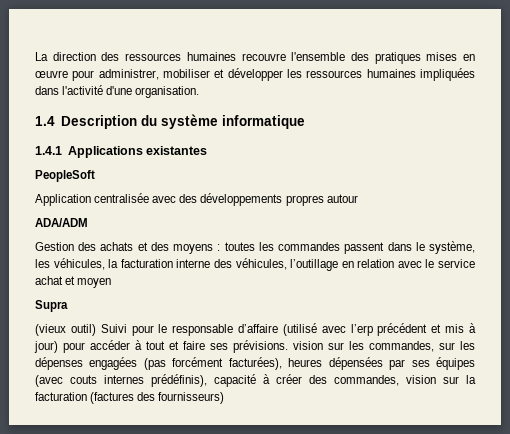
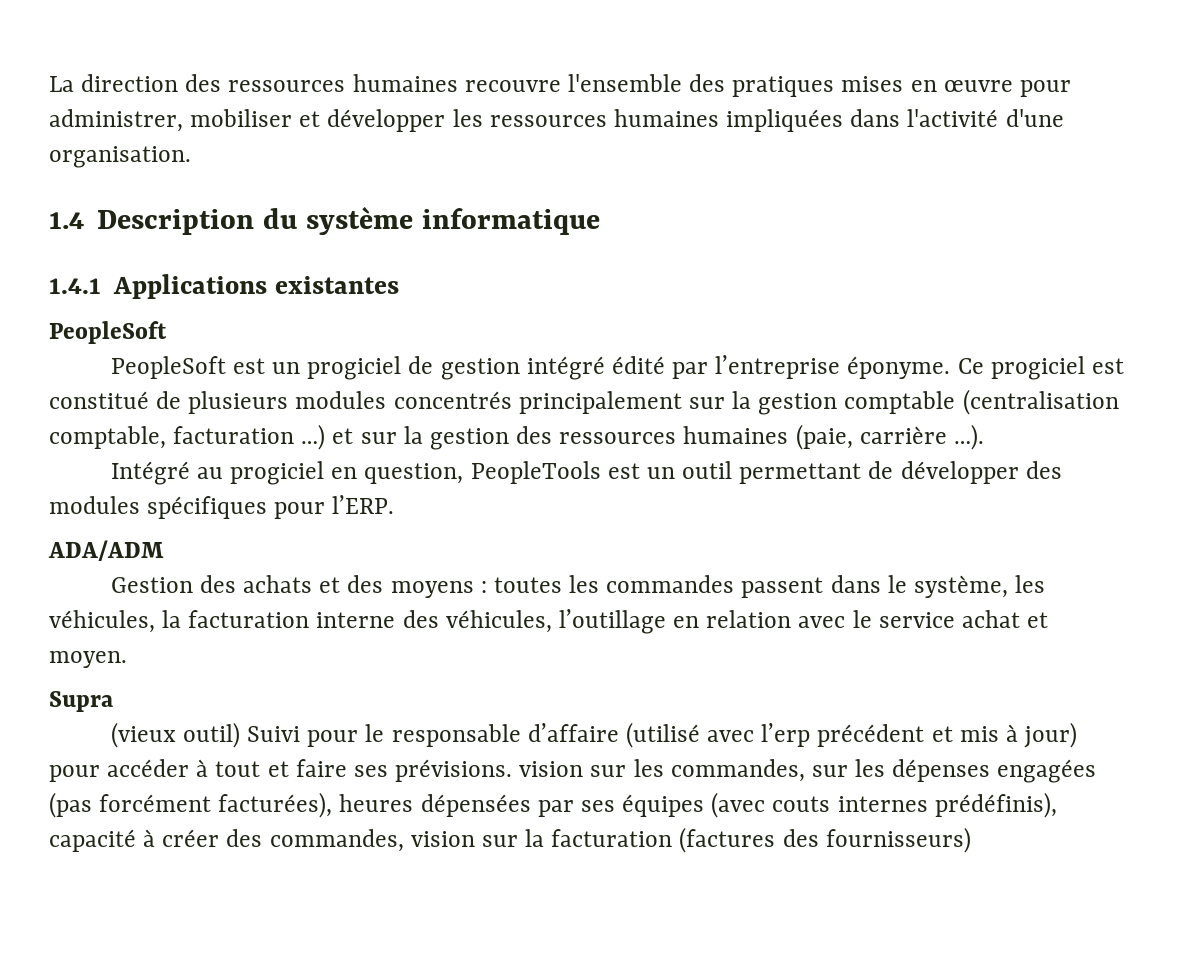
[35,193,358,206] Application centralisée avec des développements propres autour -> [110,355,1124,380] [49,389,1119,415] [49,424,984,450] [110,461,1062,485] [49,495,395,519] PeopleSoft est un progiciel de gestion intégré édité par l’entreprise éponyme. Ce progiciel est constitué de plusieurs modules concentrés principalement sur la gestion comptable (centralisation comptable, facturation …) et sur la gestion des ressources humaines (paie, carrière …). // Intégré au progiciel en question, PeopleTools est un outil permettant de développer des modules spécifiques pour l’ERP.
[77,278,112,288] moyen -> [49,651,127,668] moyen.

